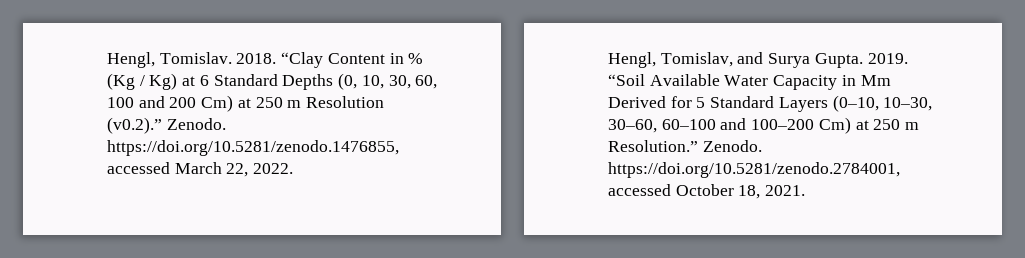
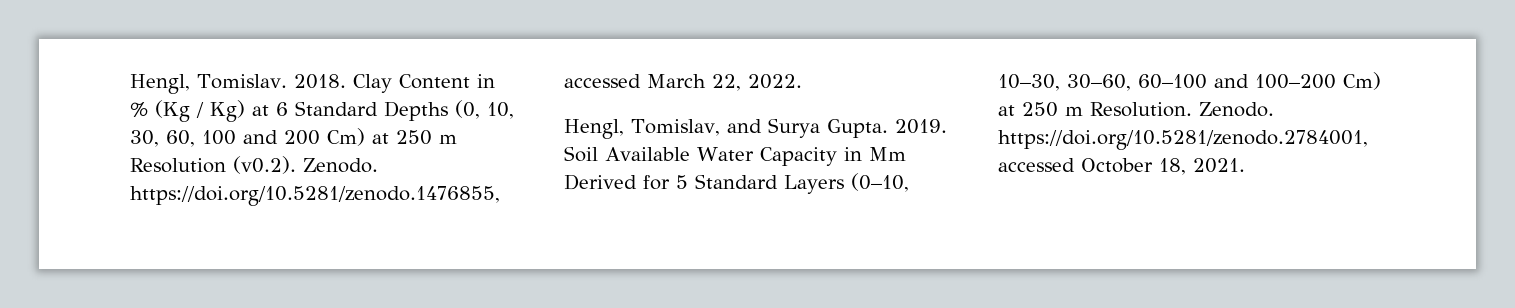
[281,52,324,68] “Clay -> [352,74,392,93] Clay
[107,117,162,134] (v0.2).” -> [233,156,296,174] (v0.2).
[608,74,645,86] “Soil -> [564,146,598,162] Soil
[608,140,698,152] Resolution.” -> [1090,102,1192,117] Resolution.

